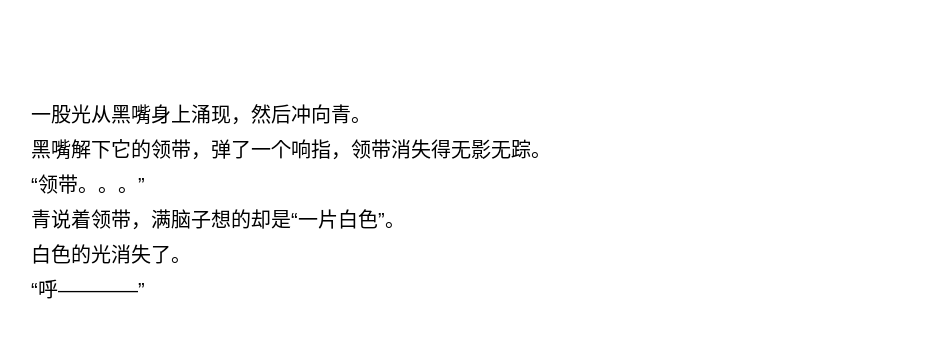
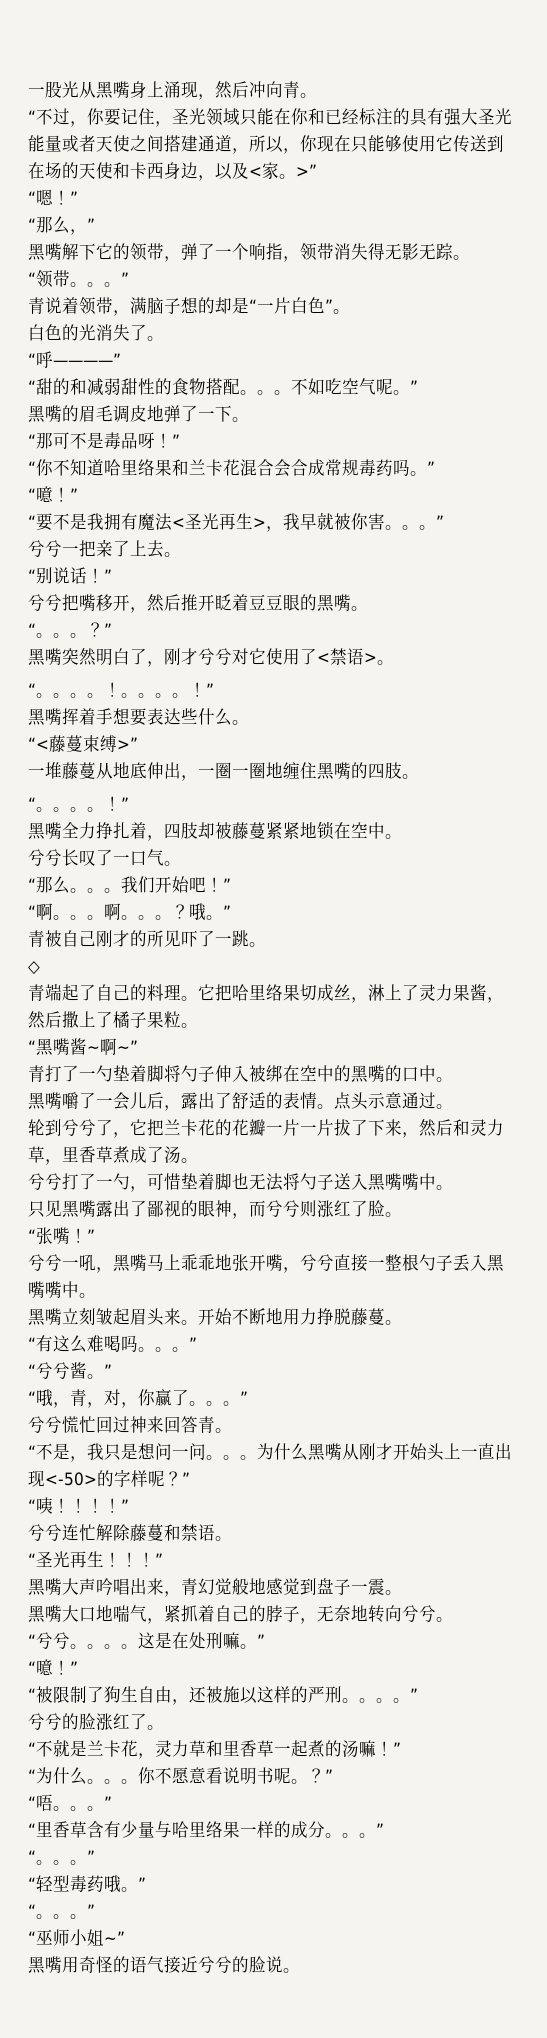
(371, 120) none -> [28,108,512,127] [28,135,504,154] [28,162,317,181] [28,189,78,206] [28,216,95,235] // “不过，你要记住，圣光领域只能在你和已经标注的具有强大圣光能量或者天使之间搭建通道，所以，你现在只能够使用它传送到在场的天使和卡西身边，以及<家。>” // “嗯！” // “那么，”
(145, 290) none -> [28,378,418,396] [28,405,249,423] [28,432,180,450] [28,459,435,477] [28,486,78,502] [28,513,444,532] [28,540,181,558] [28,567,112,584] [28,594,368,613] [28,622,112,638] [28,648,394,667] [28,682,214,698] [28,708,249,726] [28,735,138,752] [28,762,419,781] [28,796,129,812] [28,821,402,841] [28,849,181,866] [28,876,231,894] [28,903,231,921] [28,930,266,947] [28,961,40,975] [28,983,504,1003] [28,1011,198,1029] [28,1038,138,1056] [28,1065,453,1083] [28,1092,453,1111] [28,1119,504,1138] [28,1146,198,1165] [28,1173,453,1192] [28,1200,402,1219] [28,1227,95,1244] [28,1254,504,1273] [28,1281,96,1298] [28,1308,402,1326] [28,1335,197,1353] [28,1362,112,1379] [28,1389,248,1408] [28,1416,232,1433] [28,1443,512,1462] [28,1470,190,1487] [28,1497,129,1514] [28,1524,232,1542] [28,1551,163,1568] [28,1578,402,1597] [28,1605,453,1624] [28,1632,265,1649] [28,1659,78,1675] [28,1686,418,1705] [28,1713,164,1730] [28,1740,401,1759] [28,1767,333,1785] [28,1794,112,1811] [28,1821,384,1838] [28,1850,95,1865] [28,1875,146,1893] [28,1904,95,1919] [28,1929,125,1946] [28,1956,300,1974] // “甜的和减弱甜性的食物搭配。。。不如吃空气呢。” // 黑嘴的眉毛调皮地弹了一下。 // “那可不是毒品呀！” // “你不知道哈里络果和兰卡花混合会合成常规毒药吗。” // “噫！” // “要不是我拥有魔法<圣光再生>，我早就被你害。。。” // 兮兮一把亲了上去。 // “别说话！” // 兮兮把嘴移开，然后推开眨着豆豆眼的黑嘴。 // “。。。？” // 黑嘴突然明白了，刚才兮兮对它使用了<禁语>。 // “。。。。！。。。。！” // 黑嘴挥着手想要表达些什么。 // “<藤蔓束缚>” // 一堆藤蔓从地底伸出，一圈一圈地缠住黑嘴的四肢。 // “。。。。！” // 黑嘴全力挣扎着，四肢却被藤蔓紧紧地锁在空中。 // 兮兮长叹了一口气。 // “那么。。。我们开始吧！” // “啊。。。啊。。。？哦。” // 青被自己刚才的所见吓了一跳。 // ◇ // 青端起了自己的料理。它把哈里络果切成丝，淋上了灵力果酱，然后撒上了橘子果粒。 // “黑嘴酱~啊~” // 青打了一勺垫着脚将勺子伸入被绑在空中的黑嘴的口中。 // 黑嘴嚼了一会儿后，露出了舒适的表情。点头示意通过。 // 轮到兮兮了，它把兰卡花的花瓣一片一片拔了下来，然后和灵力草，里香草煮成了汤。 // 兮兮打了一勺，可惜垫着脚也无法将勺子送入黑嘴嘴中。 // 只见黑嘴露出了鄙视的眼神，而兮兮则涨红了脸。 // “张嘴！” // 兮兮一吼，黑嘴马上乖乖地张开嘴，兮兮直接一整根勺子丢入黑嘴嘴中。 // 黑嘴立刻皱起眉头来。开始不断地用力挣脱藤蔓。 // “有这么难喝吗。。。” // “兮兮酱。” // “哦，青，对，你赢了。。。” // 兮兮慌忙回过神来回答青。 // “不是，我只是想问一问。。。为什么黑嘴从刚才开始头上一直出现<-50>的字样呢？” // “咦！！！！” // 兮兮连忙解除藤蔓和禁语。 // “圣光再生！！！” // 黑嘴大声吟唱出来，青幻觉般地感觉到盘子一震。 // 黑嘴大口地喘气，紧抓着自己的脖子，无奈地转向兮兮。 // “兮兮。。。。这是在处刑嘛。” // “噫！” // “被限制了狗生自由，还被施以这样的严刑。。。。” // 兮兮的脸涨红了。 // “不就是兰卡花，灵力草和里香草一起煮的汤嘛！” // “为什么。。。你不愿意看说明书呢。？” // “唔。。。” // “里香草含有少量与哈里络果一样的成分。。。” // “。。。” // “轻型毒药哦。” // “。。。” // “巫师小姐~” // 黑嘴用奇怪的语气接近兮兮的脸说。

